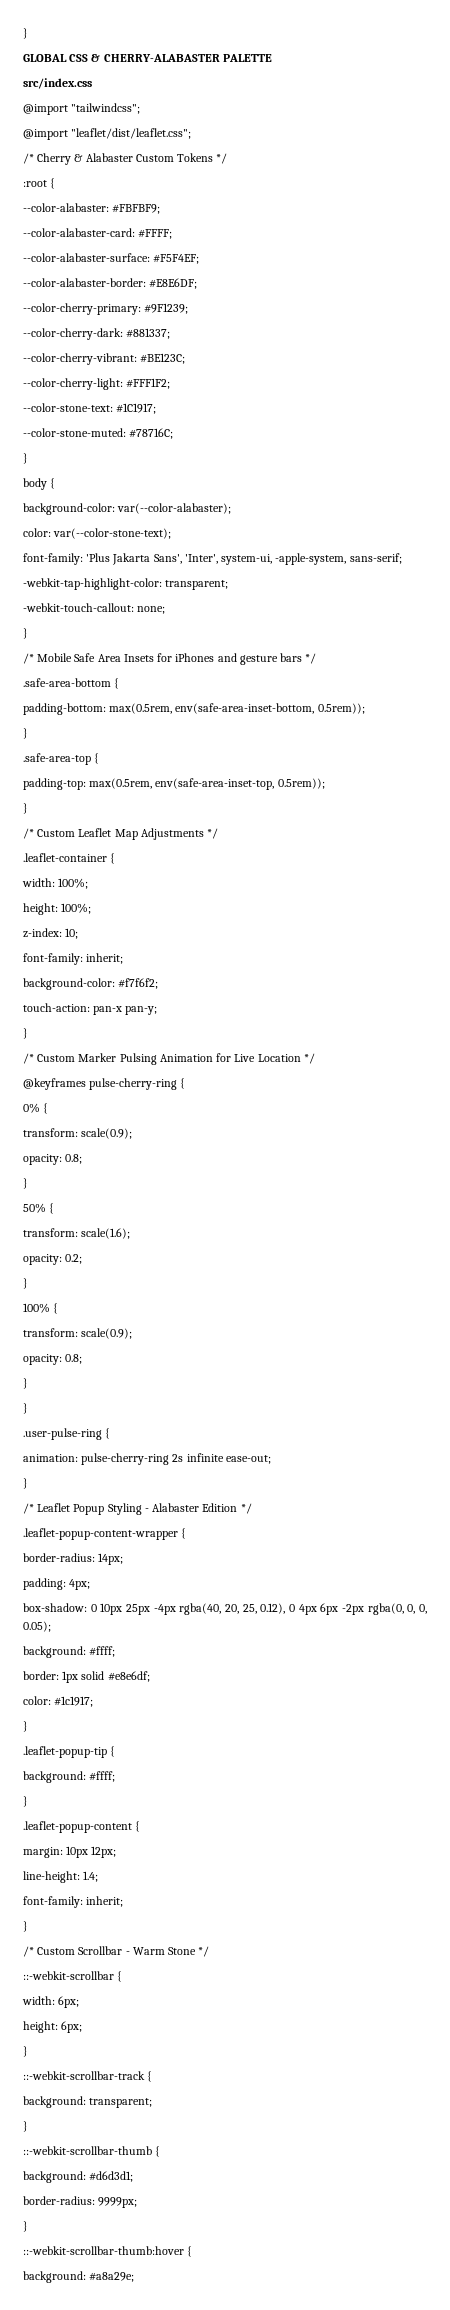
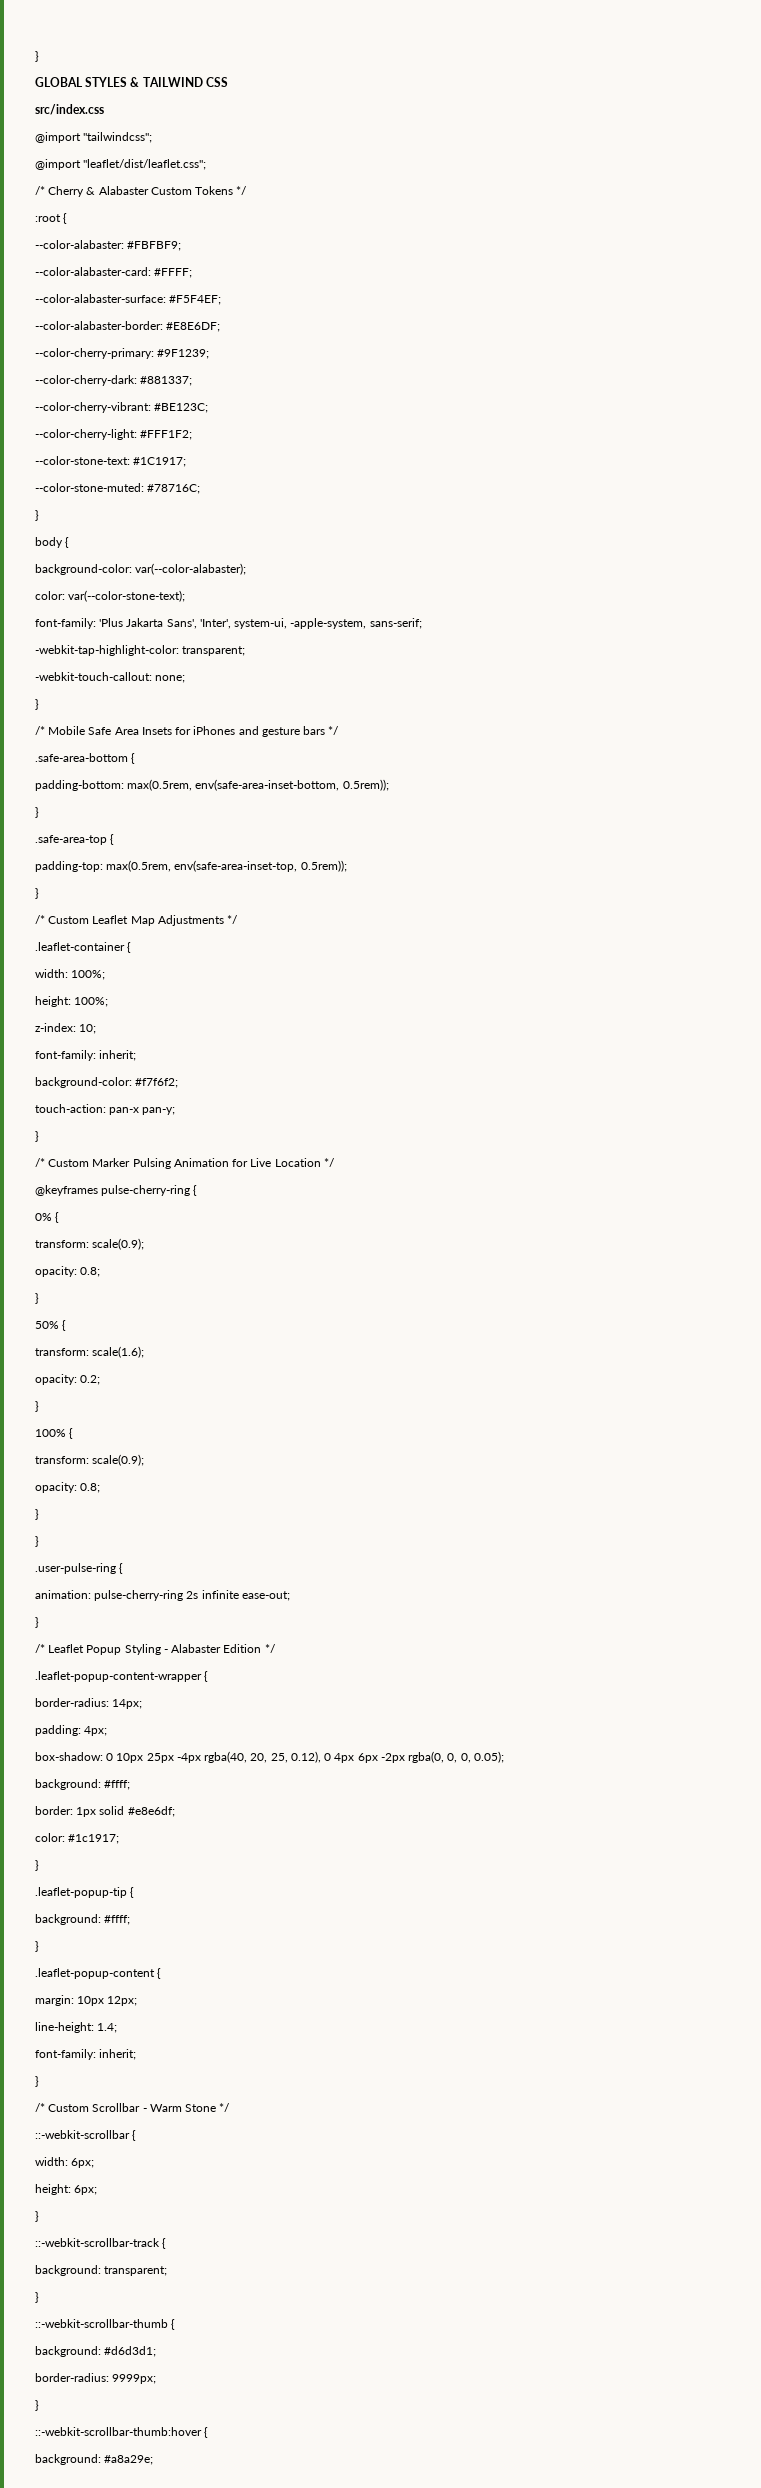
[69,54,272,62] CSS & CHERRY-ALABASTER PALETTE -> [85,77,228,87] STYLES & TAILWIND CSS

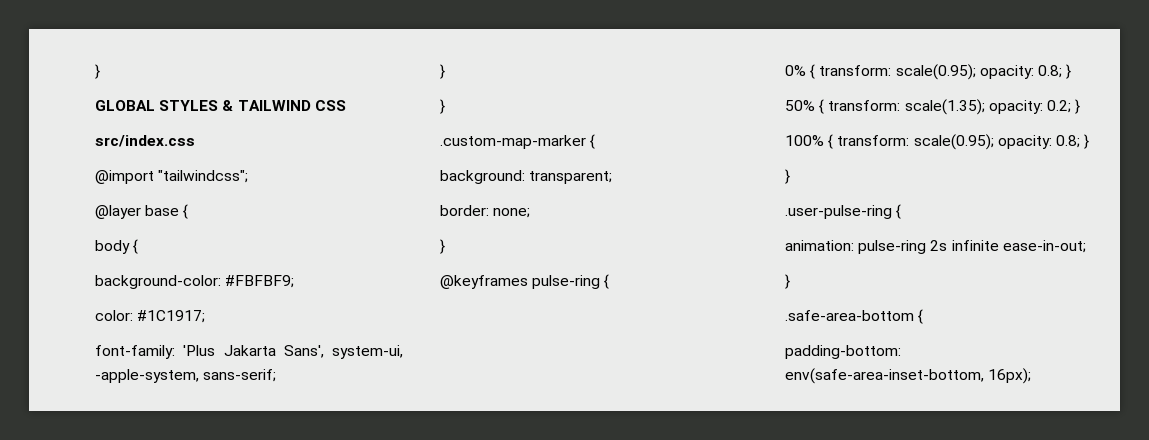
[35,159,207,170] [35,186,248,197] [35,213,68,224] [35,240,182,251] [35,267,193,278] [35,294,222,305] [35,321,221,332] [35,348,210,359] [35,375,193,386] [35,402,209,413] [35,429,193,440] [35,456,187,467] [35,483,201,494] [35,510,39,521] @import "leaflet/dist/leaflet.css"; // /* Cherry & Alabaster Custom Tokens */ // :root { // --color-alabaster: #FBFBF9; // --color-alabaster-card: #FFFF; // --color-alabaster-surface: #F5F4EF; // --color-alabaster-border: #E8E6DF; // --color-cherry-primary: #9F1239; // --color-cherry-dark: #881337; // --color-cherry-vibrant: #BE123C; // --color-cherry-light: #FFF1F2; // --color-stone-text: #1C1917; // --color-stone-muted: #78716C; // } -> [95,204,189,219] @layer base {
[135,563,247,575] [35,590,186,602] var(--color-alabaster); // color: var(--color-stone-text); -> [225,275,295,288] [95,310,206,323] #FBFBF9; // color: #1C1917;
[199,619,231,629] 'Inter', -> (324, 351) none
[35,645,246,656] [35,672,152,681] -webkit-tap-highlight-color: transparent; // -webkit-touch-callout: -> [440,64,445,79] [440,99,445,114] [440,134,596,149] [440,170,613,184] [440,205,489,216] } // } // .custom-map-marker { // background: transparent; // border:
[35,726,340,737] [35,753,136,764] [35,779,389,791] [35,807,39,818] [35,834,115,845] [35,860,347,872] [35,888,39,899] [35,915,239,926] [35,942,132,953] [35,969,106,980] [35,996,109,1007] [35,1023,97,1034] [35,1050,137,1061] [35,1077,179,1088] [35,1104,176,1115] [35,1131,39,1142] [35,1158,335,1169] // /* Mobile Safe Area Insets for iPhones and gesture bars */ // .safe-area-bottom { // padding-bottom: max(0.5rem, env(safe-area-inset-bottom, 0.5rem)); // } // .safe-area-top { // padding-top: max(0.5rem, env(safe-area-inset-top, 0.5rem)); // } // /* Custom Leaflet Map Adjustments */ // .leaflet-container { // width: 100%; // height: 100%; // z-index: 10; // font-family: inherit; // background-color: #f7f6f2; // touch-action: pan-x pan-y; // } // /* Custom Marker Pulsing Animation for Live Location */ -> (445, 246) none
[101,1185,191,1196] pulse-cherry-ring -> [532,275,601,289] pulse-ring
[35,1238,145,1250] [35,1266,101,1277] // transform: scale(0.9); // opacity: 0.8; // -> [819,64,1062,80] transform: scale(0.95); opacity: 0.8;
[35,1346,145,1358] // transform: scale(1.6); // -> [828,99,985,115] transform: scale(1.35);
(101, 1380) // -> (1071, 106) none
[35,1454,145,1466] [35,1482,101,1493] // transform: scale(0.9); // opacity: 0.8; // -> [837,134,1080,150] transform: scale(0.95); opacity: 0.8;
[94,1590,184,1601] pulse-cherry-ring -> [858,240,927,254] pulse-ring
[241,1591,290,1601] [35,1617,39,1628] [35,1644,276,1655] [35,1671,209,1682] [35,1698,143,1709] [35,1725,108,1736] [35,1751,504,1763] [35,1779,131,1790] [35,1806,175,1817] [35,1833,120,1844] [35,1860,39,1871] [35,1887,135,1898] [35,1914,131,1925] [35,1941,39,1952] [35,1968,162,1979] [35,1995,138,2006] [35,2022,118,2033] [35,2049,137,2060] [35,2076,39,2087] [35,2103,231,2112] [35,2130,137,2141] [35,2157,95,2168] [35,2184,98,2195] [35,2211,39,2222] [35,2238,167,2249] [35,2265,168,2276] [35,2292,39,2303] [35,2319,176,2330] [35,2346,157,2357] [35,2373,157,2384] [35,2400,39,2411] [35,2427,209,2438] [35,2454,154,2465] ease-out; // } // /* Leaflet Popup Styling - Alabaster Edition */ // .leaflet-popup-content-wrapper { // border-radius: 14px; // padding: 4px; // box-shadow: 0 10px 25px -4px rgba(40, 20, 25, 0.12), 0 4px 6px -2px rgba(0, 0, 0, 0.05); // background: #ffff; // border: 1px solid #e8e6df; // color: #1c1917; // } // .leaflet-popup-tip { // background: #ffff; // } // .leaflet-popup-content { // margin: 10px 12px; // line-height: 1.4; // font-family: inherit; // } // /* Custom Scrollbar - Warm Stone */ // ::-webkit-scrollbar { // width: 6px; // height: 6px; // } // ::-webkit-scrollbar-track { // background: transparent; // } // ::-webkit-scrollbar-thumb { // background: #d6d3d1; // border-radius: 9999px; // } // ::-webkit-scrollbar-thumb:hover { // background: #a8a29e; -> [1002,240,1086,253] [785,274,790,289] [785,309,924,324] [785,345,901,359] [785,368,1032,384] ease-in-out; // } // .safe-area-bottom { // padding-bottom: env(safe-area-inset-bottom, 16px);

